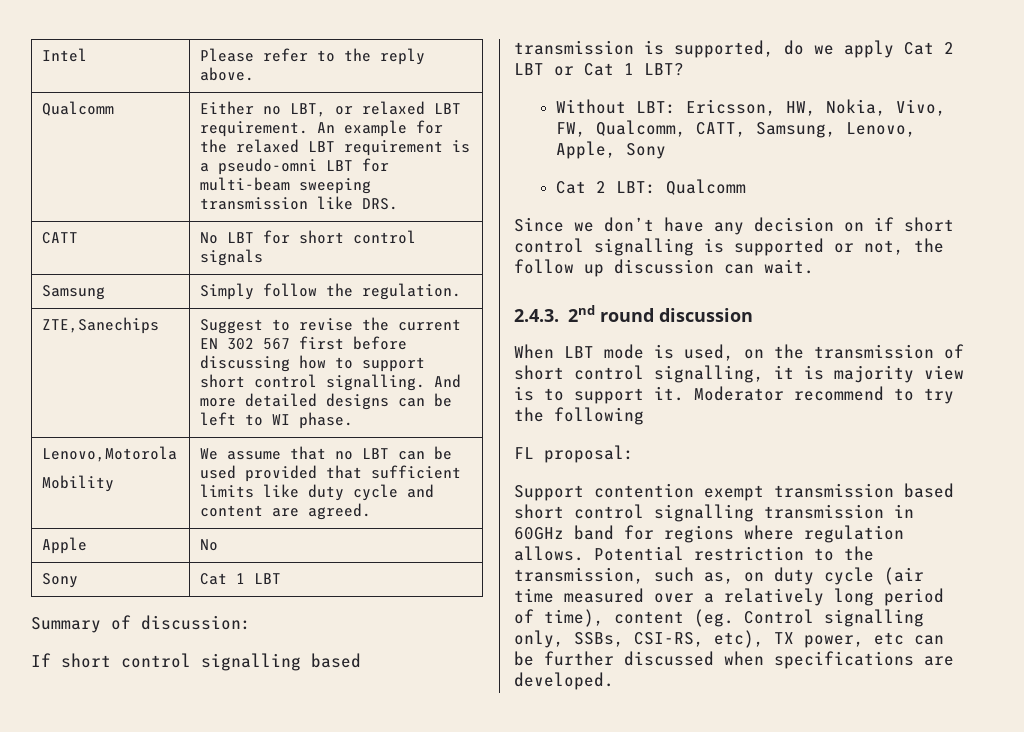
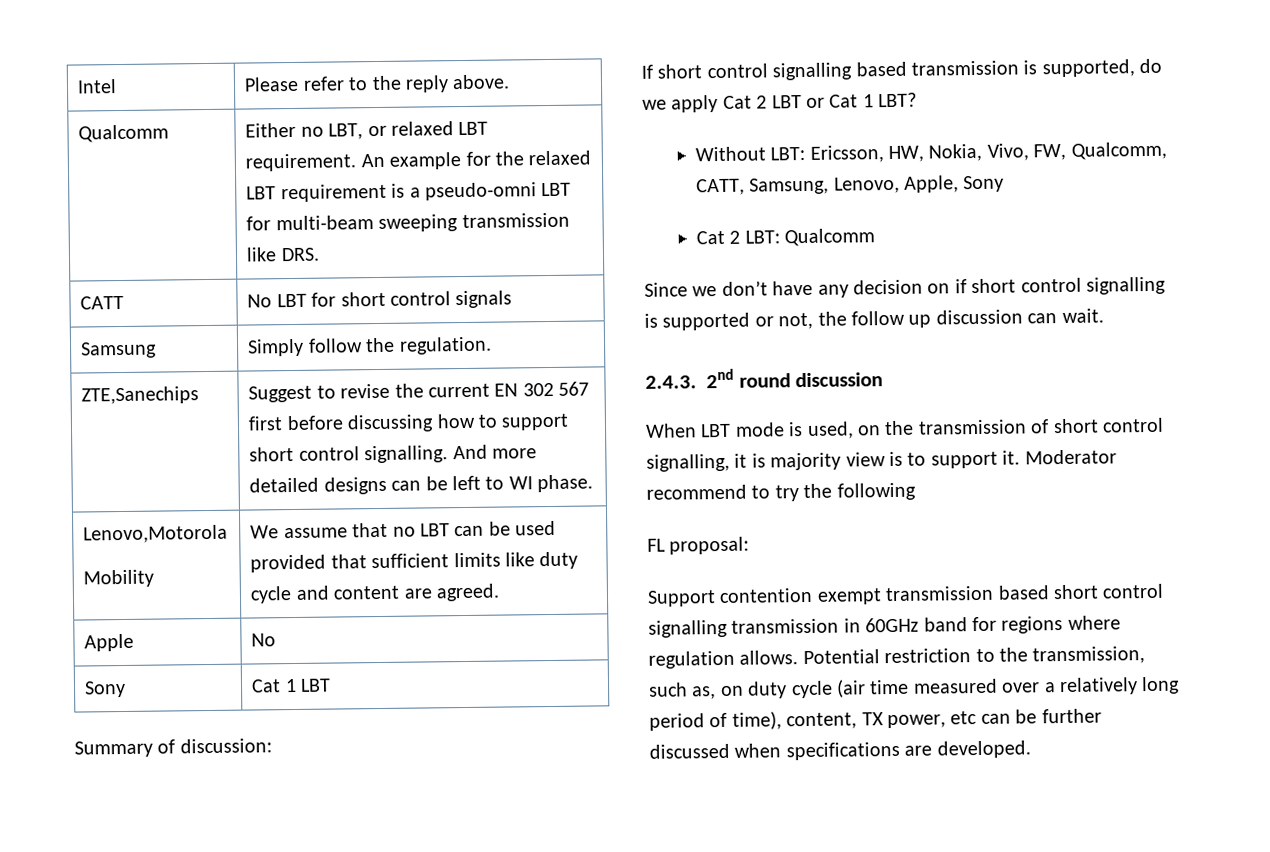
[614,609,924,627] [514,630,764,648] content (eg. Control signalling only, SSBs, CSI-RS, etc), -> [786,712,858,730] content,

